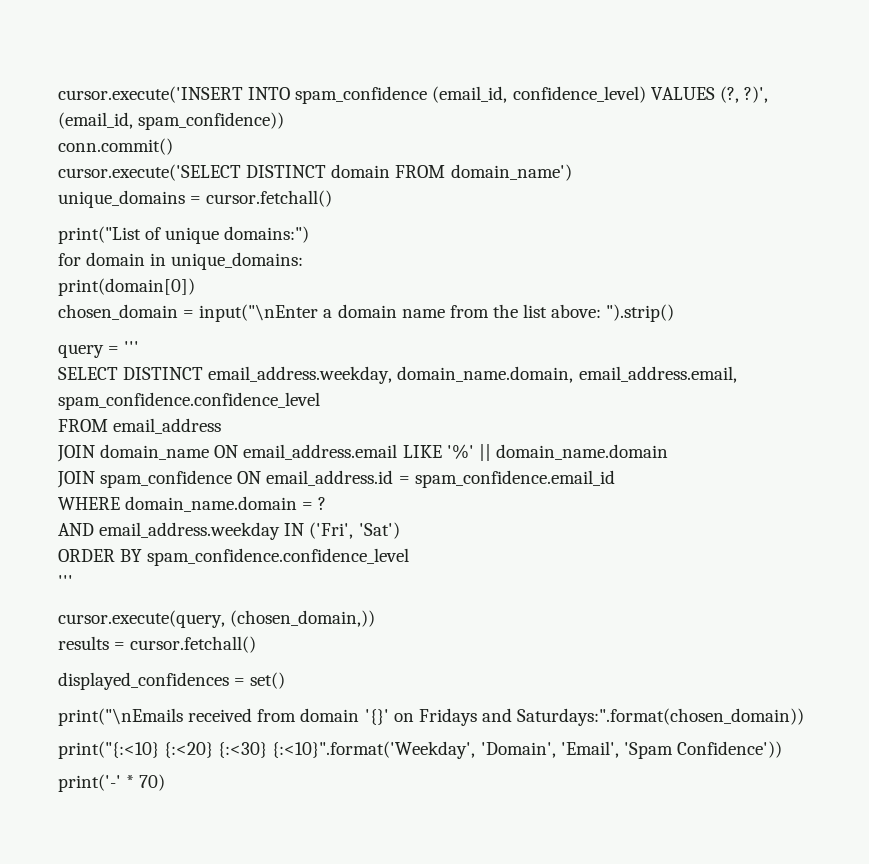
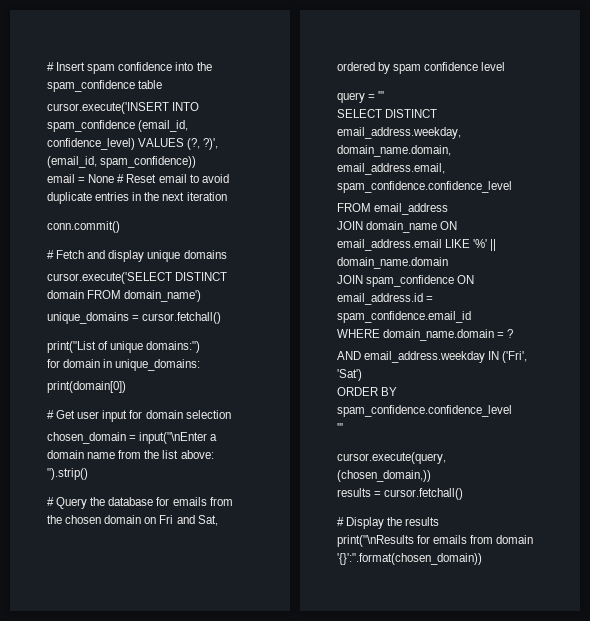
(58, 94) none -> [47,62,212,74] [47,80,163,92] # Insert spam confidence into the spam_confidence table //
[58,138,173,155] conn.commit() -> [47,174,229,183] [47,192,227,204] [47,221,120,233] [47,250,227,262] email = None # Reset email to avoid duplicate entries in the next iteration // conn.commit() // # Fetch and display unique domains
(195, 287) none -> [47,410,231,422] // # Get user input for domain selection
(675, 313) none -> [47,497,233,509] [47,515,218,526] [337,62,506,74] // # Query the database for emails from the chosen domain on Fri and Sat, ordered by spam confidence level
[58,672,286,690] [58,708,805,726] [58,741,782,759] [58,774,166,792] displayed_confidences = set() // print("\nEmails received from domain '{}' on Fridays and Saturdays:".format(chosen_domain)) // print("{:<10} {:<20} {:<30} {:<10}".format('Weekday', 'Domain', 'Email', 'Spam Confidence')) // print('-' * 70) -> [337,517,440,529] [337,535,534,547] [337,553,482,565] # Display the results // print("\nResults for emails from domain '{}':".format(chosen_domain))

